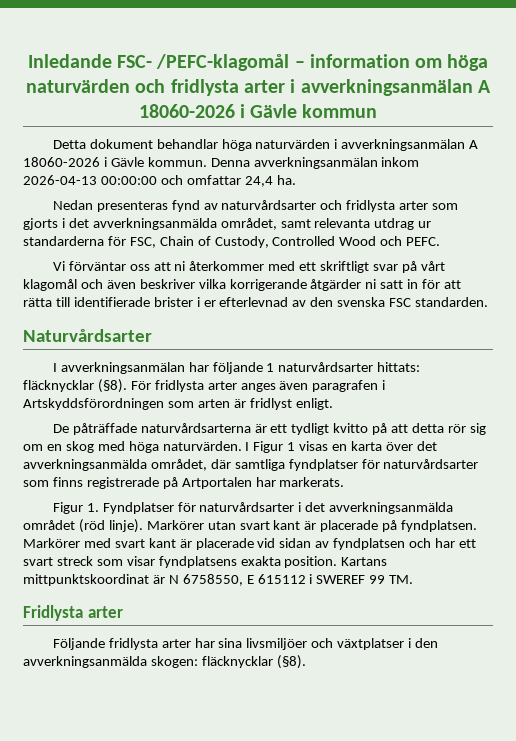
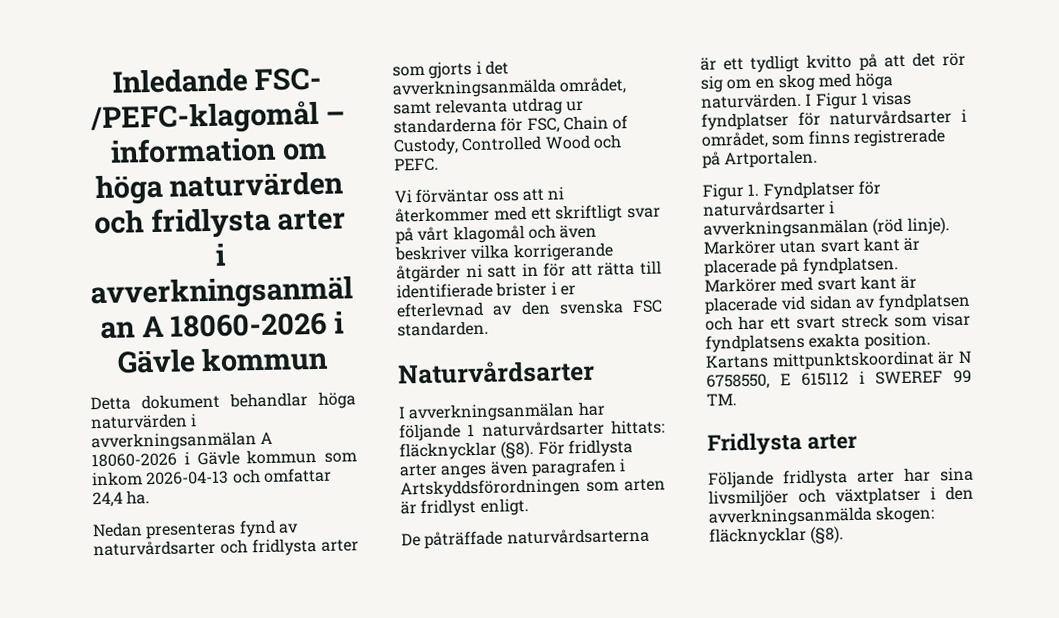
[147,157,378,169] kommun. Denna avverkningsanmälan -> [246,448,357,465] kommun som
[100,176,157,185] 00:00:00 -> (230, 478) none
[412,423,445,433] detta -> [911,52,936,67] det
[332,441,437,451] [23,459,285,471] en karta över det avverkningsanmälda området, där samtliga -> (913, 98) none
(479, 464) none -> [961,108,967,122] [701,131,769,149] i området,
[181,477,345,489] Artportalen har markerats. -> [724,149,819,169] Artportalen.
[305,502,454,514] [23,520,75,530] det avverkningsanmälda området -> [703,218,869,239] avverkningsanmälan

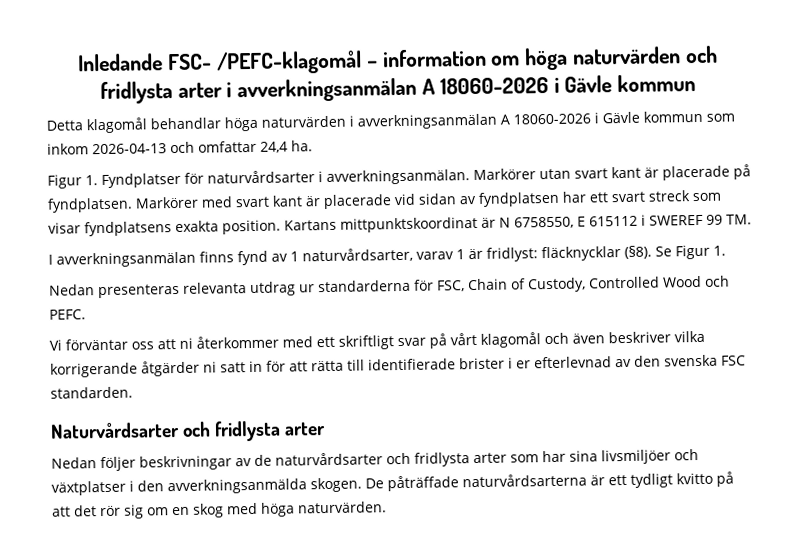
[141,393,220,410] dokument -> [86,117,148,134] klagomål
[92,519,299,540] [93,538,359,557] [392,60,509,79] [392,77,627,99] [393,101,432,115] Nedan presenteras fynd av naturvårdsarter och fridlysta arter som gjorts i det avverkningsanmälda området, samt -> [47,164,751,189] [47,190,721,213] [48,214,752,237] [48,244,726,268] [49,283,180,299] Figur 1. Fyndplatser för naturvårdsarter i avverkningsanmälan. Markörer utan svart kant är placerade på fyndplatsen. Markörer med svart kant är placerade vid sidan av fyndplatsen har ett svart streck som visar fyndplatsens exakta position. Kartans mittpunktskoordinat är N 6758550, E 615112 i SWEREF 99 TM. // I avverkningsanmälan finns fynd av 1 naturvårdsarter, varav 1 är fridlyst: fläcknycklar (§8). Se Figur 1. // Nedan presenteras
[398,401,606,423] [399,419,665,442] [399,439,633,461] [399,458,627,479] [400,478,666,499] [400,498,529,518] // I avverkningsanmälan har följande 1 naturvårdsarter hittats: fläcknycklar (§8). För fridlysta arter anges även paragrafen i Artskyddsförordningen som arten är fridlyst enligt. // -> [182,420,327,442] [51,449,699,472] [51,477,362,496] och fridlysta arter // Nedan följer beskrivningar av de naturvårdsarter och fridlysta arter som har sina livsmiljöer och växtplatser i den avverkningsanmälda skogen.
[805,90,913,110] [701,108,967,131] [701,128,946,149] [702,149,819,169] [702,180,881,201] [703,200,836,217] [703,217,950,239] [703,237,921,255] [704,256,899,277] [704,275,918,293] [704,292,971,315] [705,311,971,331] [705,331,931,353] [705,350,972,371] [706,369,972,390] [706,393,737,406] [707,431,858,456] [708,466,974,489] [708,485,974,508] [708,505,936,527] [709,526,845,546] I Figur 1 visas fyndplatser för naturvårdsarter i området, som finns registrerade på Artportalen. // Figur 1. Fyndplatser för naturvårdsarter i avverkningsanmälan (röd linje). Markörer utan svart kant är placerade på fyndplatsen. Markörer med svart kant är placerade vid sidan av fyndplatsen och har ett svart streck som visar fyndplatsens exakta position. Kartans mittpunktskoordinat är N 6758550, E 615112 i SWEREF 99 TM. // Fridlysta arter // Följande fridlysta arter har sina livsmiljöer och växtplatser i den avverkningsanmälda skogen: fläcknycklar (§8). -> (387, 507) none

